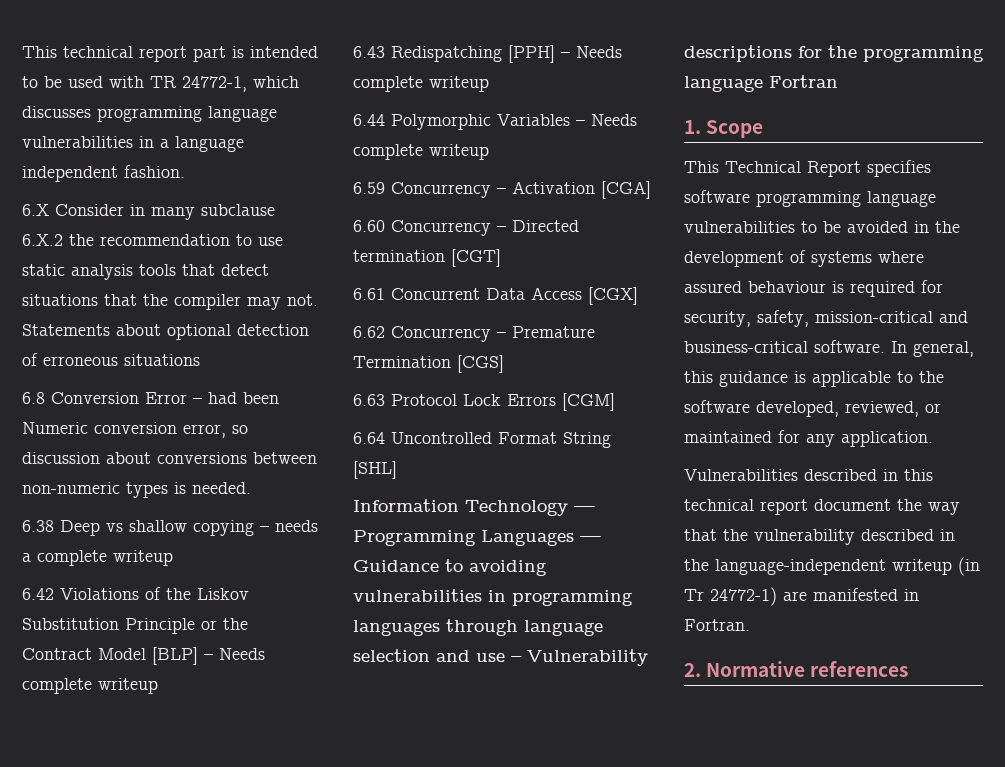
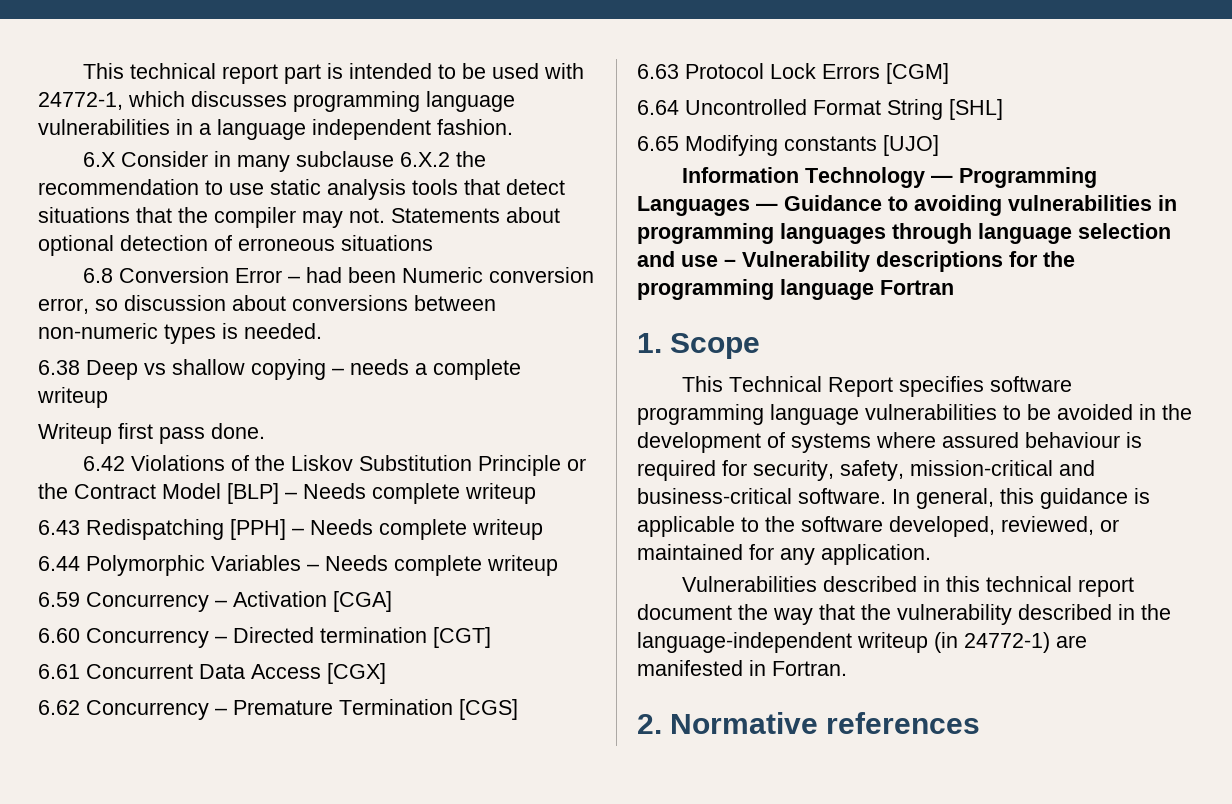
[150,76,177,88] TR -> (584, 71) none
(173, 558) none -> [38,423,265,444] // Writeup first pass done.
(397, 470) none -> [637,135,939,156] // 6.65 Modifying constants [UJO]
[684,589,704,601] Tr -> (958, 642) none

